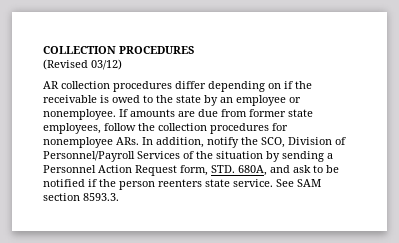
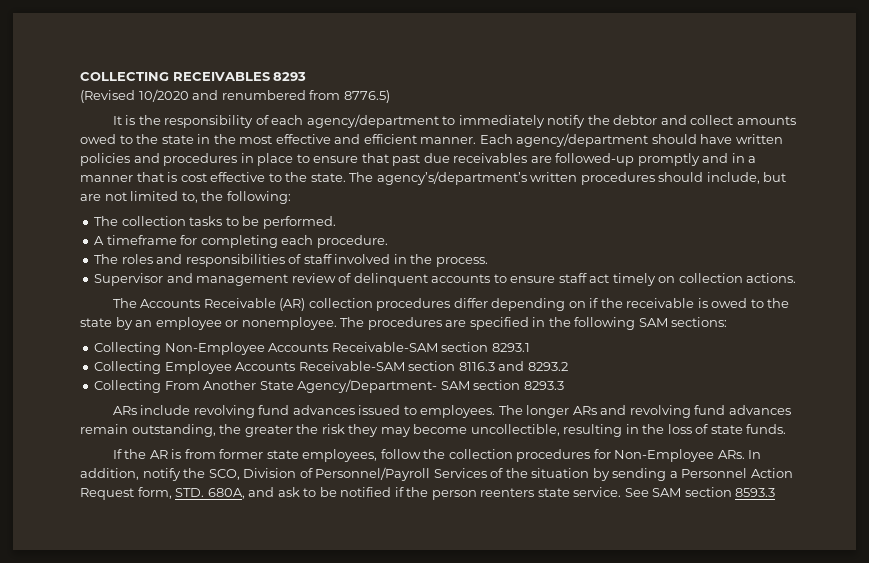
[43,46,194,54] [43,59,122,70] [43,81,59,89] COLLECTION PROCEDURES // (Revised 03/12) // AR -> [80,72,307,81] [80,89,390,103] [112,114,796,128] [80,133,783,147] [80,153,757,166] [80,171,787,185] [80,191,291,204] [94,216,336,229] [94,235,388,248] [94,254,488,267] [94,273,797,286] [112,298,306,311] COLLECTING RECEIVABLES 8293 // (Revised 10/2020 and renumbered from 8776.5) // It is the responsibility of each agency/department to immediately notify the debtor and collect amounts owed to the state in the most effective and efficient manner. Each agency/department should have written policies and procedures in place to ensure that past due receivables are followed-up promptly and in a manner that is cost effective to the state. The agency’s/department’s written procedures should include, but are not limited to, the following: // The collection tasks to be performed. // A timeframe for completing each procedure. // The roles and responsibilities of staff involved in the process. // Supervisor and management review of delinquent accounts to ensure staff act timely on collection actions. // The Accounts Receivable (AR)
[119,109,218,117] If amounts are due -> [340,317,728,330] [94,342,530,355] [94,361,568,374] [94,379,564,393] [112,405,791,418] [80,424,787,437] [112,449,182,459] The procedures are specified in the following SAM sections: // Collecting Non-Employee Accounts Receivable-SAM section 8293.1 // Collecting Employee Accounts Receivable-SAM section 8116.3 and 8293.2 // Collecting From Another State Agency/Department- SAM section 8293.3 // ARs include revolving fund advances issued to employees. The longer ARs and revolving fund advances remain outstanding, the greater the risk they may become uncollectible, resulting in the loss of state funds. // If the AR is
[43,137,113,148] nonemployee -> [614,449,715,462] Non-Employee
[83,193,119,201] 8593.3. -> [735,488,776,497] 8593.3

